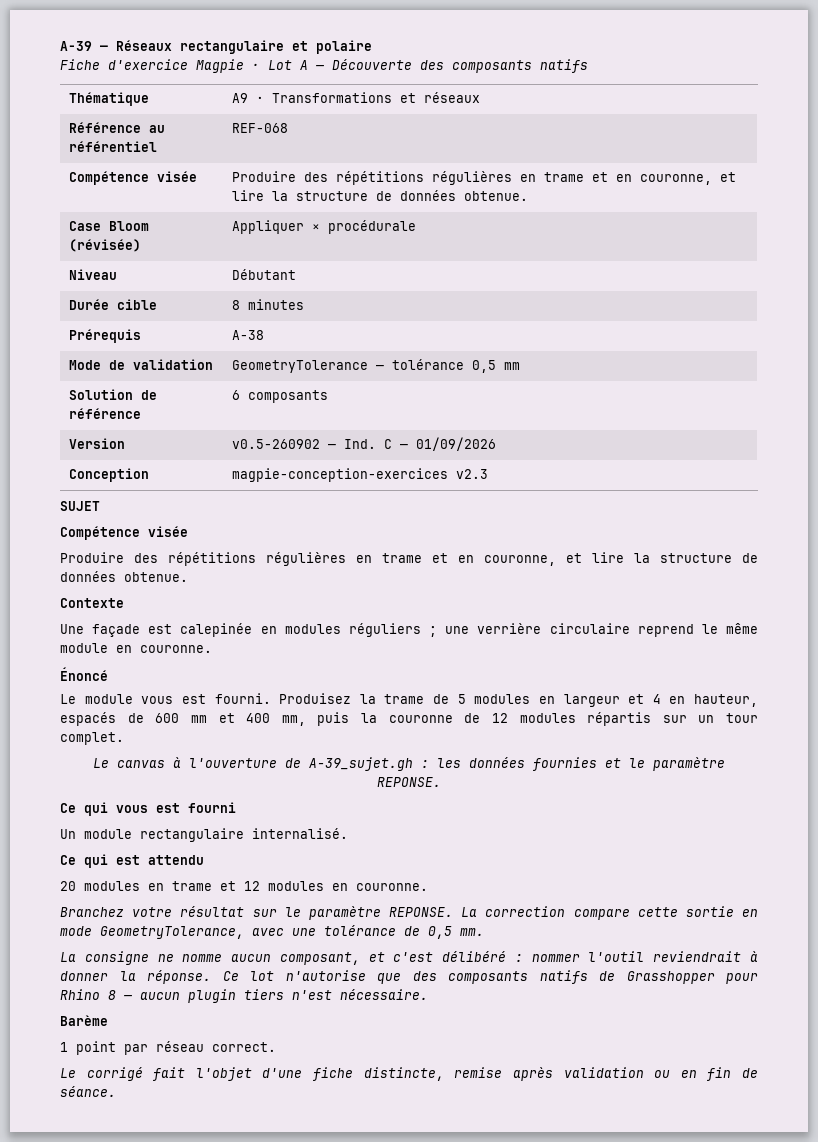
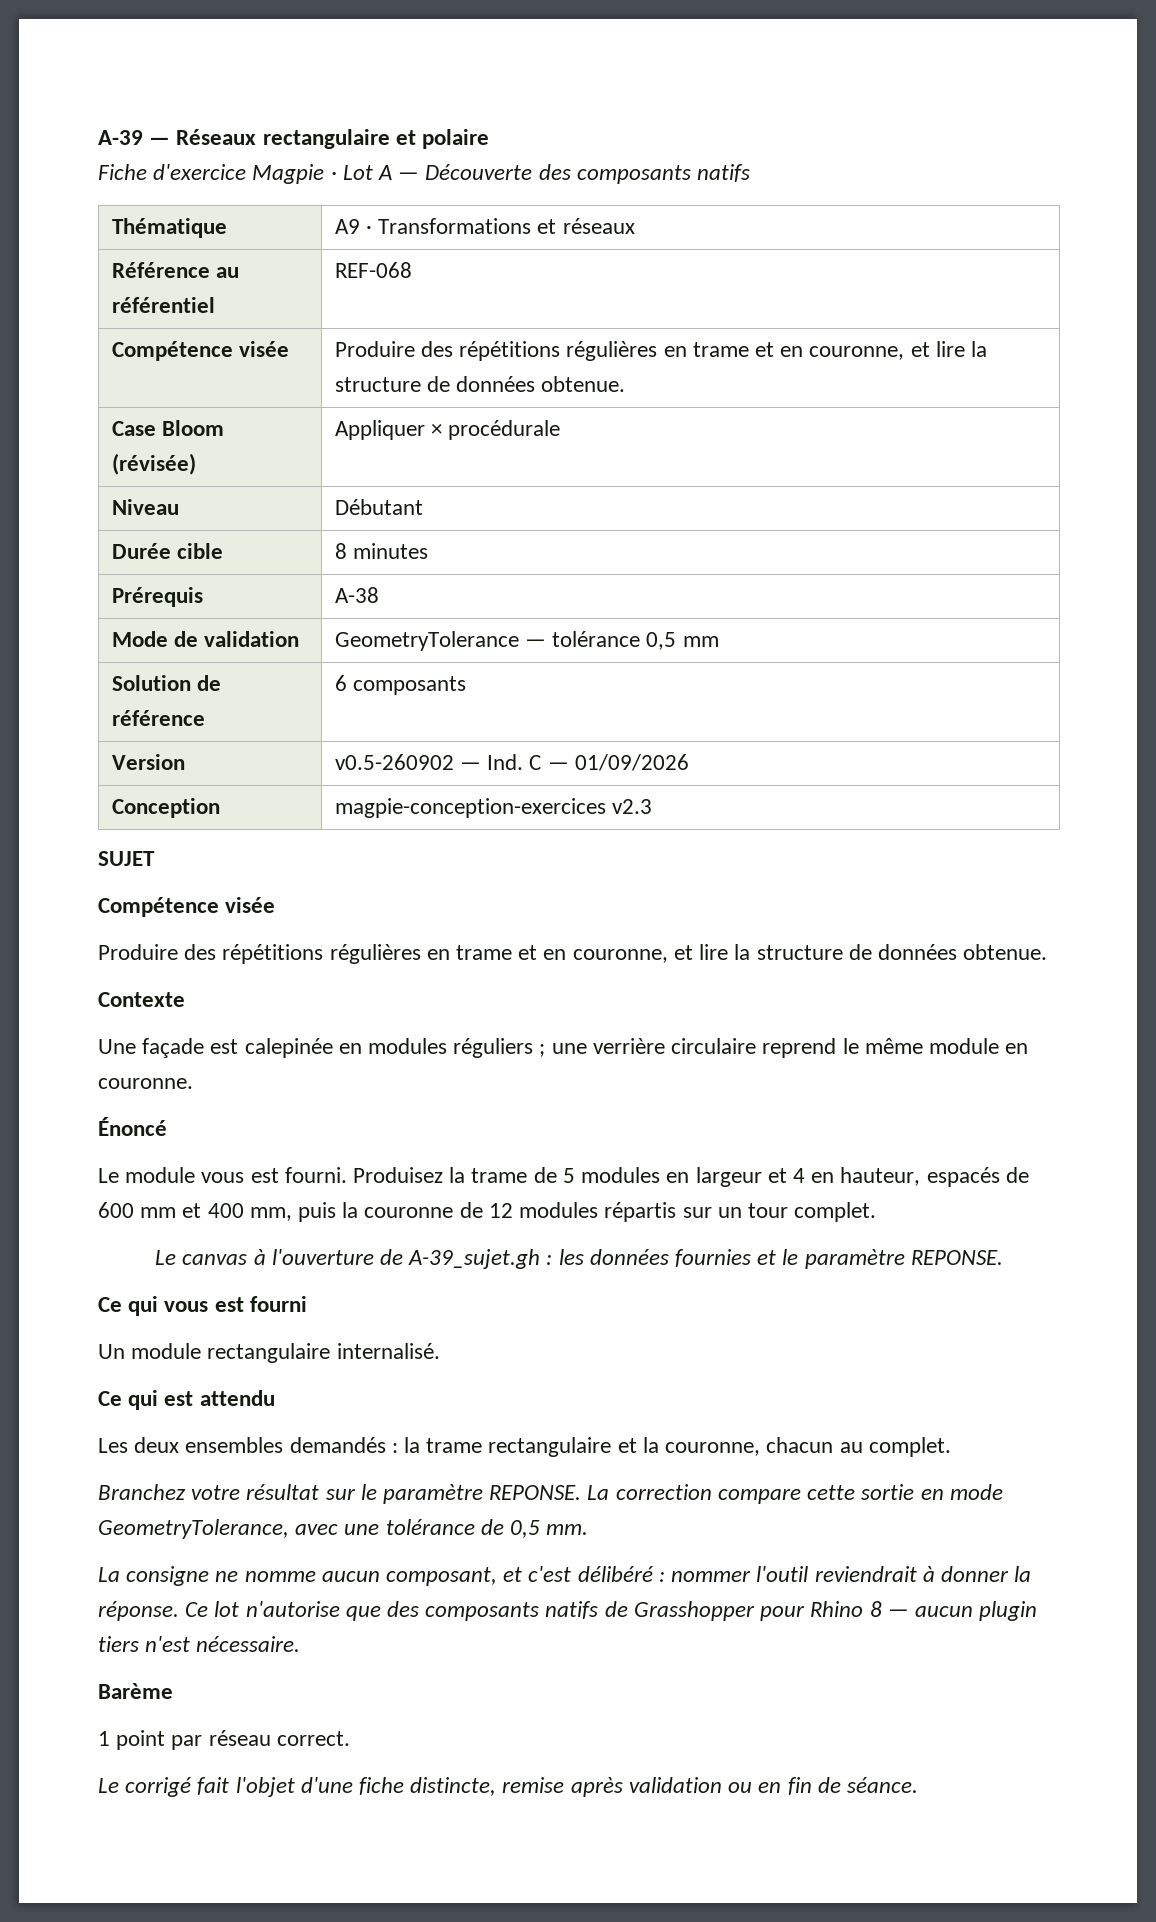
[60,881,428,891] 20 modules en trame et 12 modules en couronne. -> [98,1437,951,1457] Les deux ensembles demandés : la trame rectangulaire et la couronne, chacun au complet.

